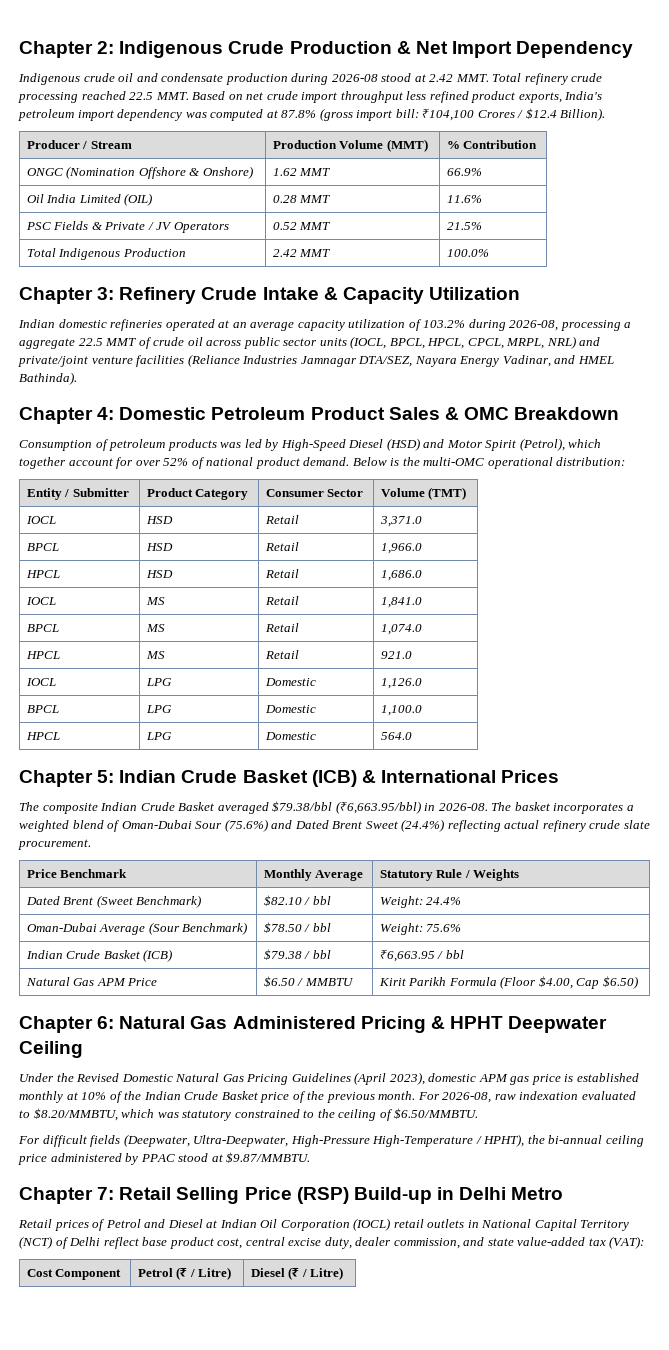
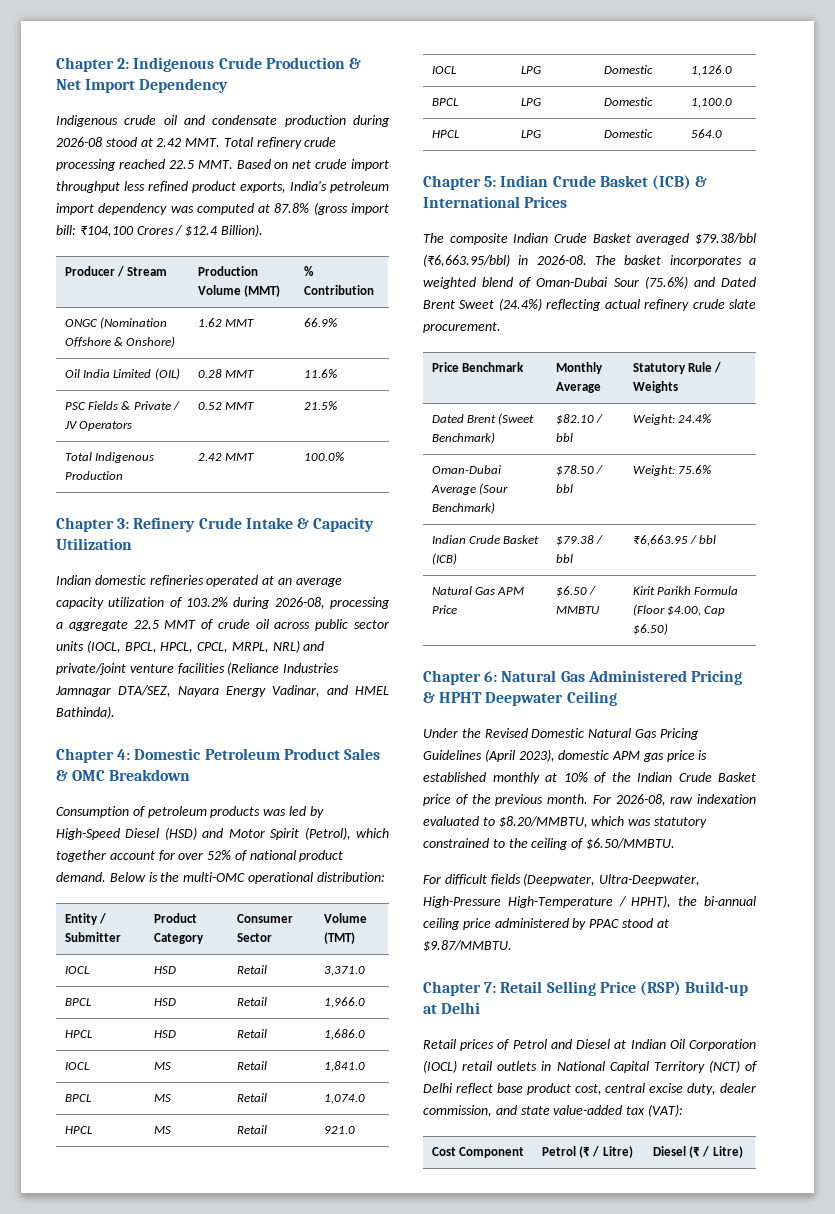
[436,1187,564,1200] in Delhi Metro -> [423,1002,481,1014] at Delhi

